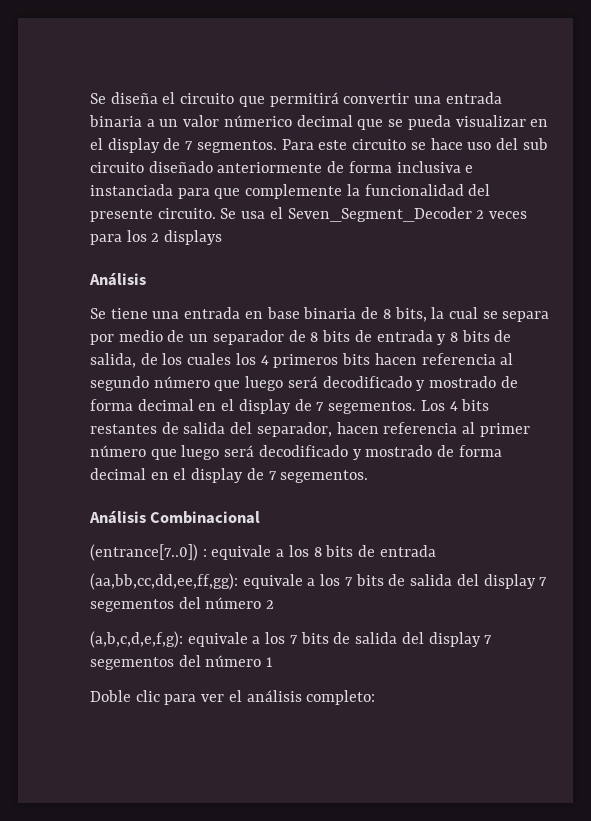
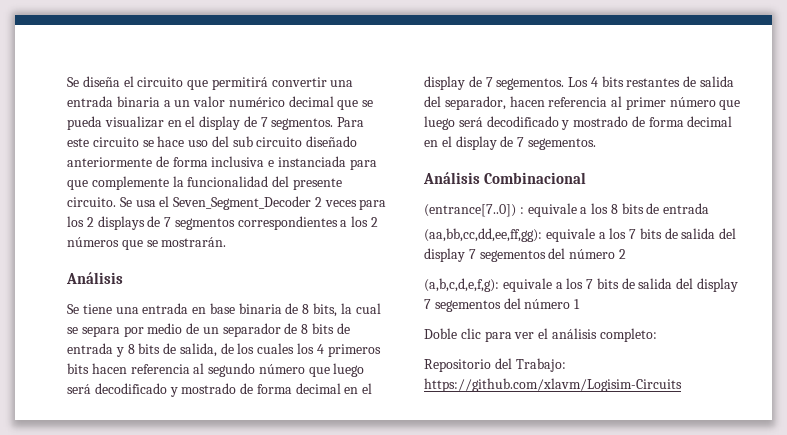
[223,115,292,127] númerico -> [228,97,285,107] numérico
(223, 237) none -> [147,216,379,230] [67,237,227,250] de 7 segmentos correspondientes a los 2 números que se mostrarán.
(376, 697) none -> [424,358,566,372] [424,378,682,392] // Repositorio del Trabajo: https://github.com/xlavm/Logisim-Circuits

